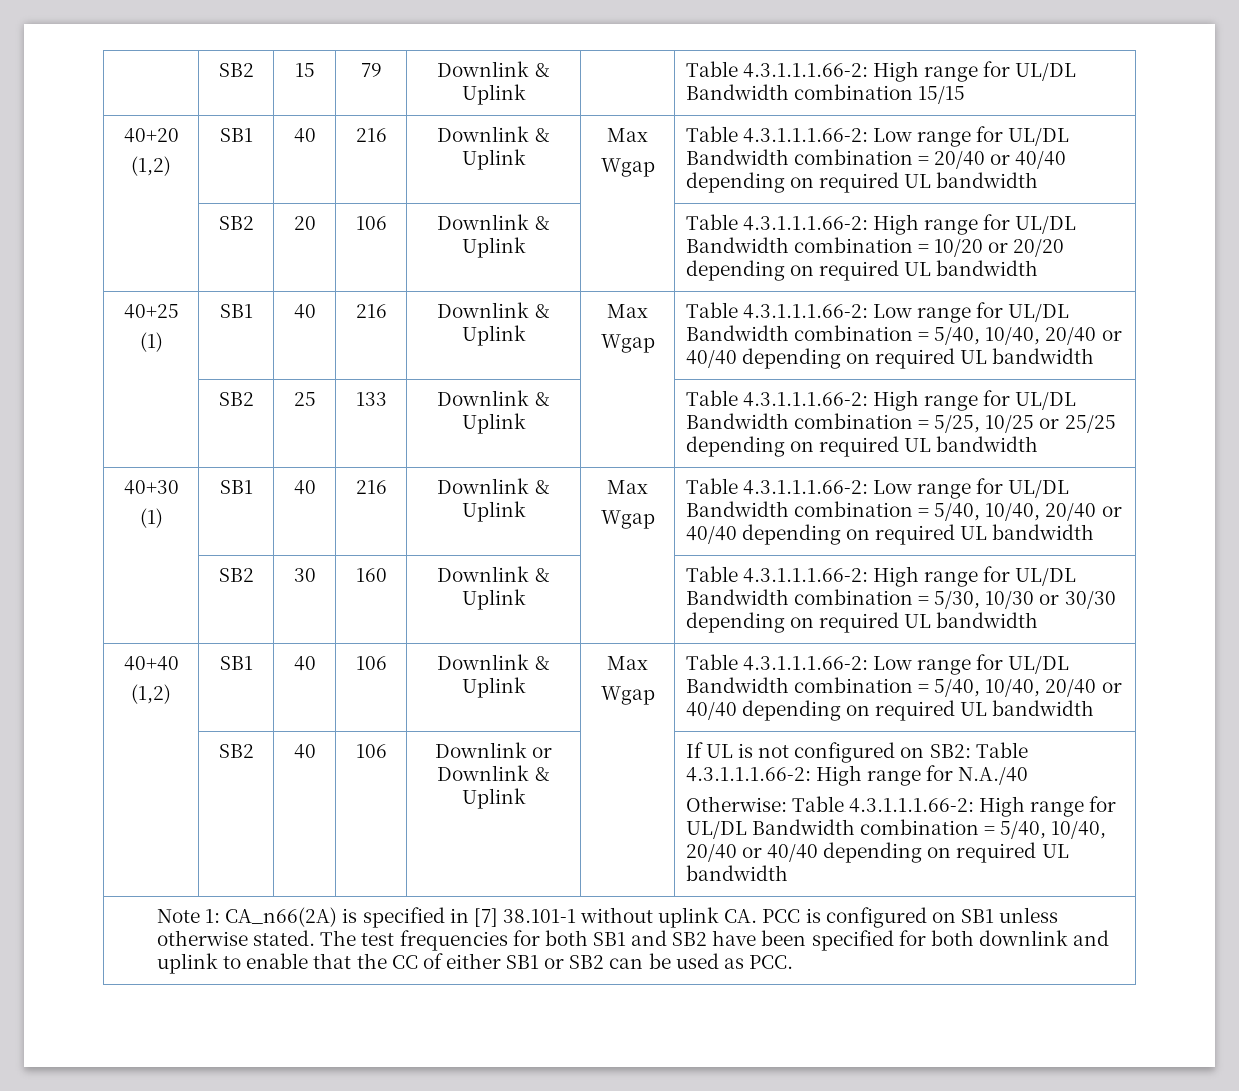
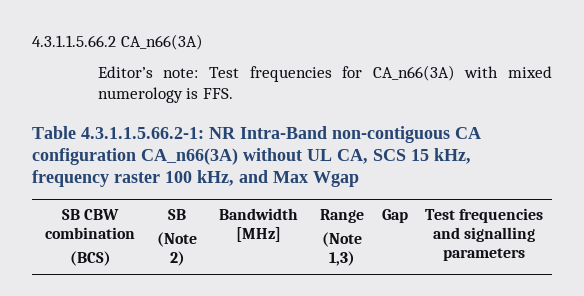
[218,63,254,77] [294,63,315,77] [360,63,382,77] [437,61,550,77] [461,84,526,105] [685,61,1077,82] [685,84,966,104] [123,128,179,143] [131,156,171,176] [219,128,253,142] [293,128,316,143] [355,128,387,142] [437,126,550,142] [461,149,526,170] [607,128,648,142] [600,158,655,177] [685,126,1070,147] [685,149,1067,169] [685,172,1039,193] [218,216,254,230] [293,216,316,230] [355,216,387,230] [437,214,550,230] [461,237,526,258] [685,214,1077,235] [685,237,1065,257] [685,260,1039,281] [123,304,179,319] [139,332,163,352] [219,304,253,318] [293,304,316,319] [355,304,387,318] [437,302,550,318] [461,325,526,346] [607,304,648,318] [600,334,655,353] [685,302,1070,323] [685,325,1122,345] [685,348,1095,369] [218,392,254,406] [293,392,316,406] [355,392,387,406] [437,390,550,406] [461,413,526,434] [685,390,1077,411] [685,413,1116,433] [685,436,1039,457] [123,480,179,495] [139,508,163,528] [219,480,253,494] [293,480,316,495] [355,480,387,494] [437,478,550,494] [461,501,526,522] [607,480,648,494] [600,510,655,529] [685,478,1070,499] [685,501,1122,521] [685,524,1095,545] [218,568,254,582] [293,568,316,582] [355,568,387,582] [437,566,550,582] [461,589,526,610] [685,566,1077,587] [685,589,1116,609] [685,612,1039,633] [123,656,179,671] [131,684,171,704] [219,656,253,670] [293,656,316,671] [355,656,387,670] [437,654,550,670] [461,677,526,698] [607,656,648,670] [600,686,655,705] [685,654,1070,675] [685,677,1122,697] [685,700,1095,721] [218,744,254,758] [293,744,316,759] [355,744,387,758] [434,742,553,758] [437,765,550,781] [461,788,526,809] [685,742,1028,763] [685,765,1029,786] [685,796,1117,817] [685,819,1107,839] [685,842,1069,863] [685,865,788,881] [157,907,1059,928] [157,930,1110,951] [157,953,793,974] | SB2 | 15 | 79 | Downlink & Uplink | | Table 4.3.1.1.1.66-2: High range for UL/DL Bandwidth combination 15/15 // 40+20 // (1,2) | SB1 | 40 | 216 | Downlink & Uplink | Max // Wgap | Table 4.3.1.1.1.66-2: Low range for UL/DL Bandwidth combination = 20/40 or 40/40 depending on required UL bandwidth // | SB2 | 20 | 106 | Downlink & Uplink | | Table 4.3.1.1.1.66-2: High range for UL/DL Bandwidth combination = 10/20 or 20/20 depending on required UL bandwidth // 40+25 // (1) | SB1 | 40 | 216 | Downlink & Uplink | Max // Wgap | Table 4.3.1.1.1.66-2: Low range for UL/DL Bandwidth combination = 5/40, 10/40, 20/40 or 40/40 depending on required UL bandwidth // | SB2 | 25 | 133 | Downlink & Uplink | | Table 4.3.1.1.1.66-2: High range for UL/DL Bandwidth combination = 5/25, 10/25 or 25/25 depending on required UL bandwidth // 40+30 // (1) | SB1 | 40 | 216 | Downlink & Uplink | Max // Wgap | Table 4.3.1.1.1.66-2: Low range for UL/DL Bandwidth combination = 5/40, 10/40, 20/40 or 40/40 depending on required UL bandwidth // | SB2 | 30 | 160 | Downlink & Uplink | | Table 4.3.1.1.1.66-2: High range for UL/DL Bandwidth combination = 5/30, 10/30 or 30/30 depending on required UL bandwidth // 40+40 // (1,2) | SB1 | 40 | 106 | Downlink & Uplink | Max // Wgap | Table 4.3.1.1.1.66-2: Low range for UL/DL Bandwidth combination = 5/40, 10/40, 20/40 or 40/40 depending on required UL bandwidth // | SB2 | 40 | 106 | Downlink or Downlink & Uplink | | If UL is not configured on SB2: Table 4.3.1.1.1.66-2: High range for N.A./40 // Otherwise: Table 4.3.1.1.1.66-2: High range for UL/DL Bandwidth combination = 5/40, 10/40, 20/40 or 40/40 depending on required UL bandwidth // Note 1: CA_n66(2A) is specified in [7] 38.101-1 without uplink CA. PCC is configured on SB1 unless otherwise stated. The test frequencies for both SB1 and SB2 have been specified for both downlink and uplink to enable that the CC of either SB1 or SB2 can be used as PCC. -> [32,34,203,50] [97,65,552,82] [97,87,234,103] [32,126,481,143] [32,148,471,165] [32,170,359,187] [61,209,120,220] [45,227,135,239] [69,251,111,266] [168,209,187,220] [157,232,197,247] [169,251,185,266] [218,208,298,220] [235,227,281,242] [319,209,364,223] [321,232,362,247] [328,251,355,266] [382,209,408,223] [424,208,544,223] [432,227,536,242] [443,248,525,261] 4.3.1.1.5.66.2 CA_n66(3A) // Editor’s note: Test frequencies for CA_n66(3A) with mixed numerology is FFS. // Table 4.3.1.1.5.66.2-1: NR Intra-Band non-contiguous CA configuration CA_n66(3A) without UL CA, SCS 15 kHz, frequency raster 100 kHz, and Max Wgap // SB CBW combination // (BCS) | SB // (Note 2) | Bandwidth [MHz] | Range // (Note 1,3) | Gap | Test frequencies and signalling parameters

